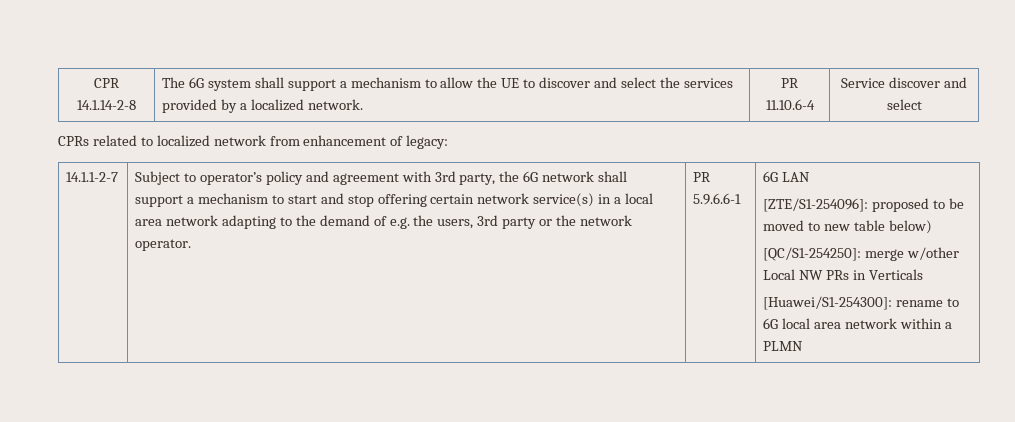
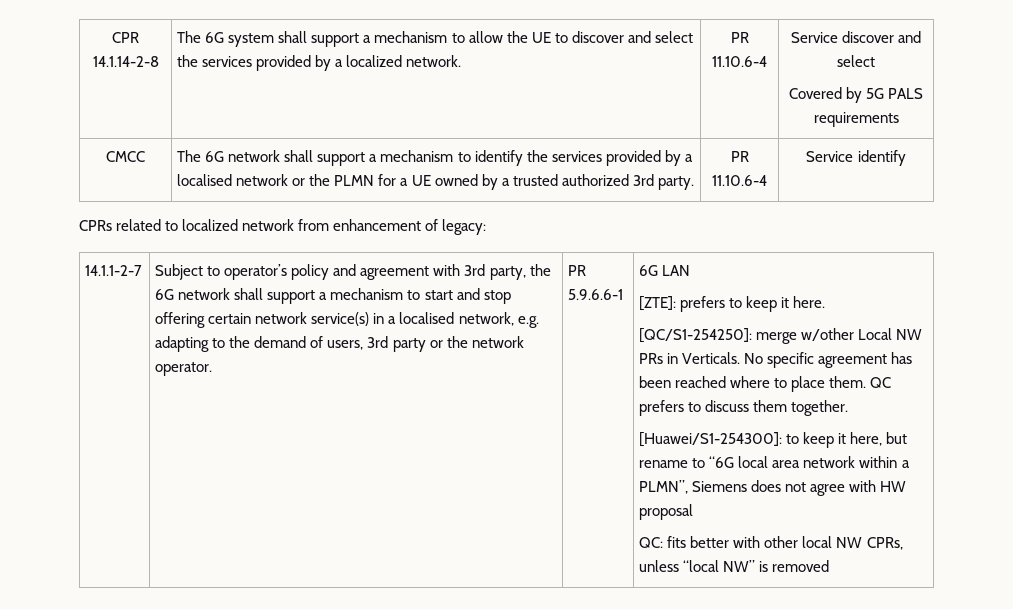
(922, 104) none -> [788,87,924,103] [813,112,899,127] [106,151,145,162] [177,150,693,166] [177,174,694,190] [730,151,749,162] [712,175,767,186] [806,150,906,166] // Covered by 5G PALS requirements // CMCC | The 6G network shall support a mechanism to identify the services provided by a localised network or the PLMN for a UE owned by a trusted authorized 3rd party. | PR 11.10.6-4 | Service identify
[625,193,654,204] [135,215,219,226] local area network -> [399,312,539,328] localised network, e.g.
[389,215,434,229] e.g. the -> (324, 342) none
[763,198,964,212] [763,220,932,234] [ZTE/S1-254096]: proposed to be moved to new table below) -> [639,296,826,312] [ZTE]: prefers to keep it here.
[868,269,923,280] [763,296,893,310] Verticals // [Huawei/S1-254300]: -> [682,352,913,368] [639,376,892,392] [639,400,849,416] [639,432,908,448] Verticals. No specific agreement has been reached where to place them. QC prefers to discuss them together. // [Huawei/S1-254300]: to keep it here, but
[763,318,779,329] 6G -> [709,456,735,468] “6G
[763,341,804,351] PLMN -> [639,480,907,496] [639,504,694,520] [639,536,903,550] [639,560,830,572] PLMN”, Siemens does not agree with HW proposal // QC: fits better with other local NW CPRs, unless “local NW” is removed

